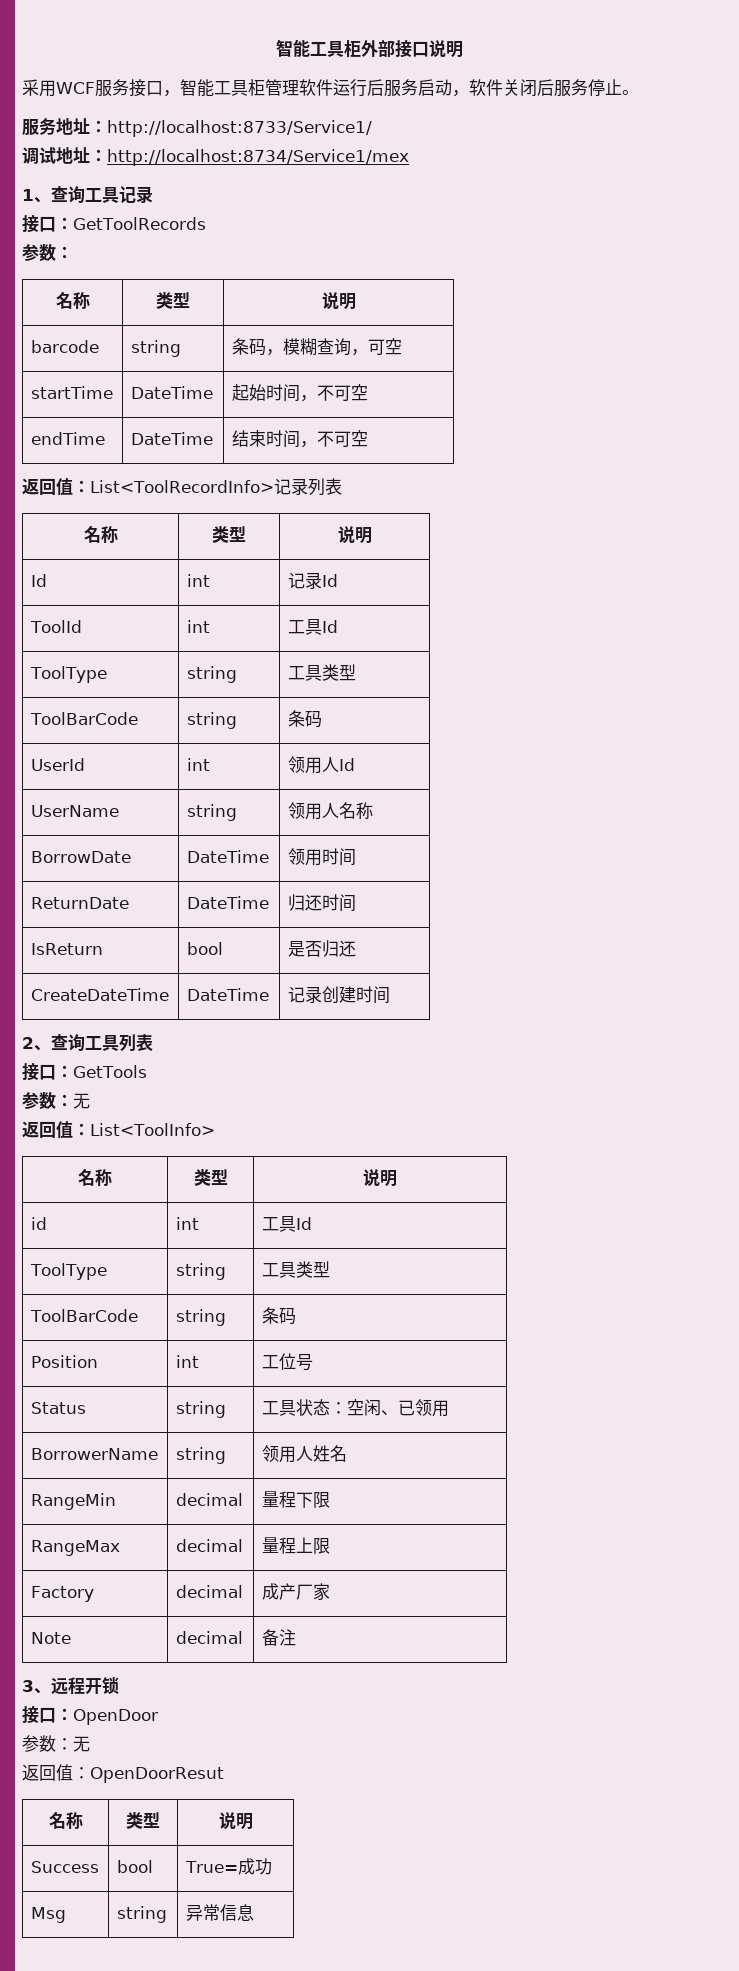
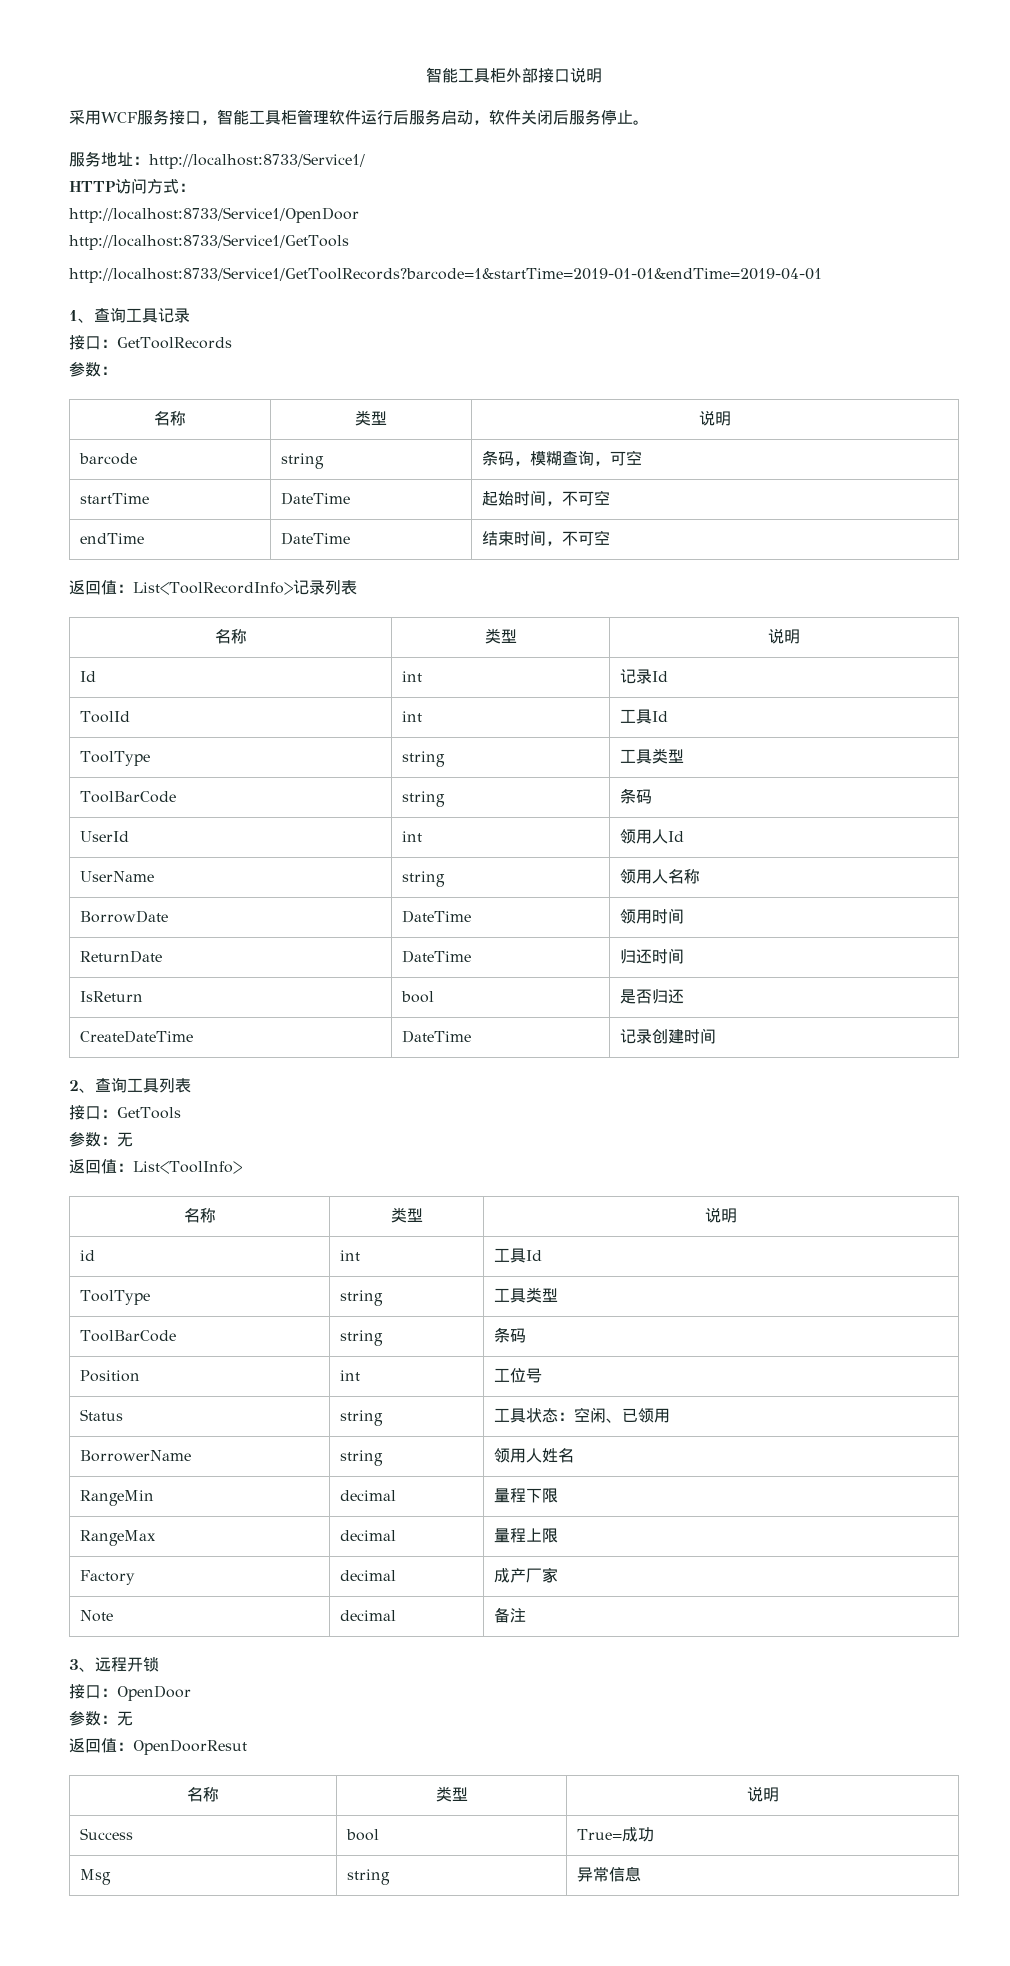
[22,147,409,166] 调试地址：http://localhost:8734/Service1/mex -> [69,178,195,194] [69,207,359,223] [69,234,349,250] [69,267,822,283] HTTP访问方式： // http://localhost:8733/Service1/OpenDoor // http://localhost:8733/Service1/GetTools // http://localhost:8733/Service1/GetToolRecords?barcode=1&startTime=2019-01-01&endTime=2019-04-01

